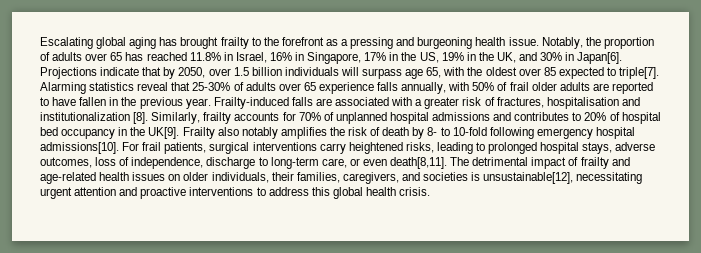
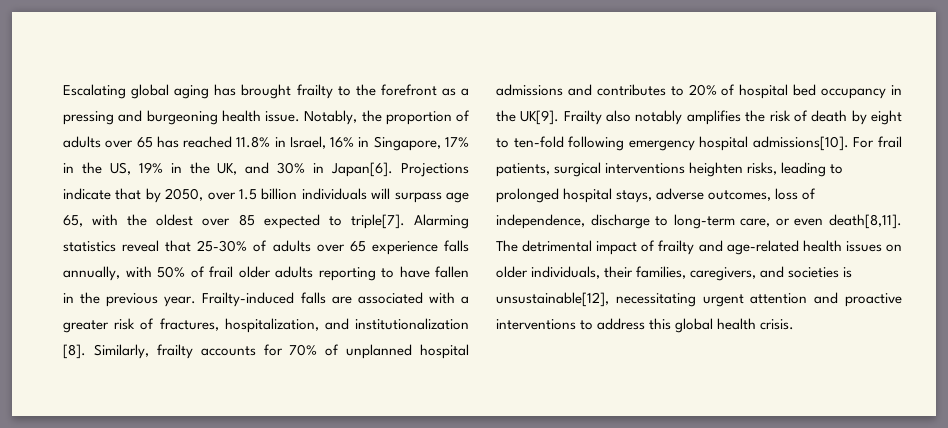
[592,82,653,94] are reported -> [318,267,376,281] reporting
[546,97,619,109] hospitalisation -> [224,318,319,333] hospitalization,
[427,127,487,136] 8- to 10-fold -> [871,110,902,125] [496,136,564,148] eight to ten-fold
[319,142,403,154] carry heightened -> [689,162,744,177] heighten

